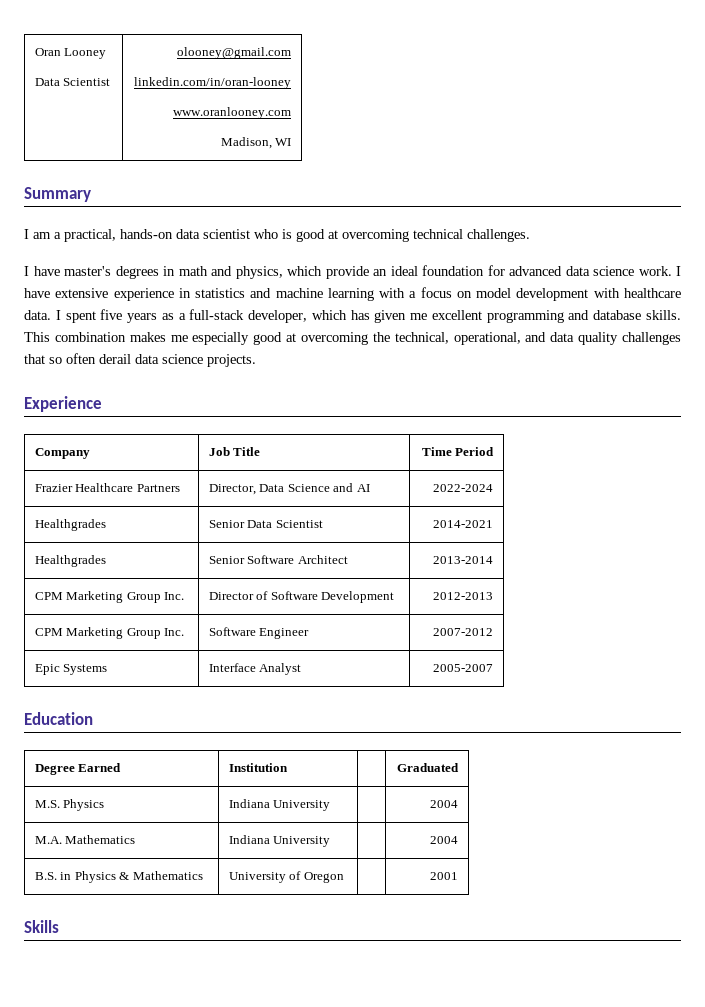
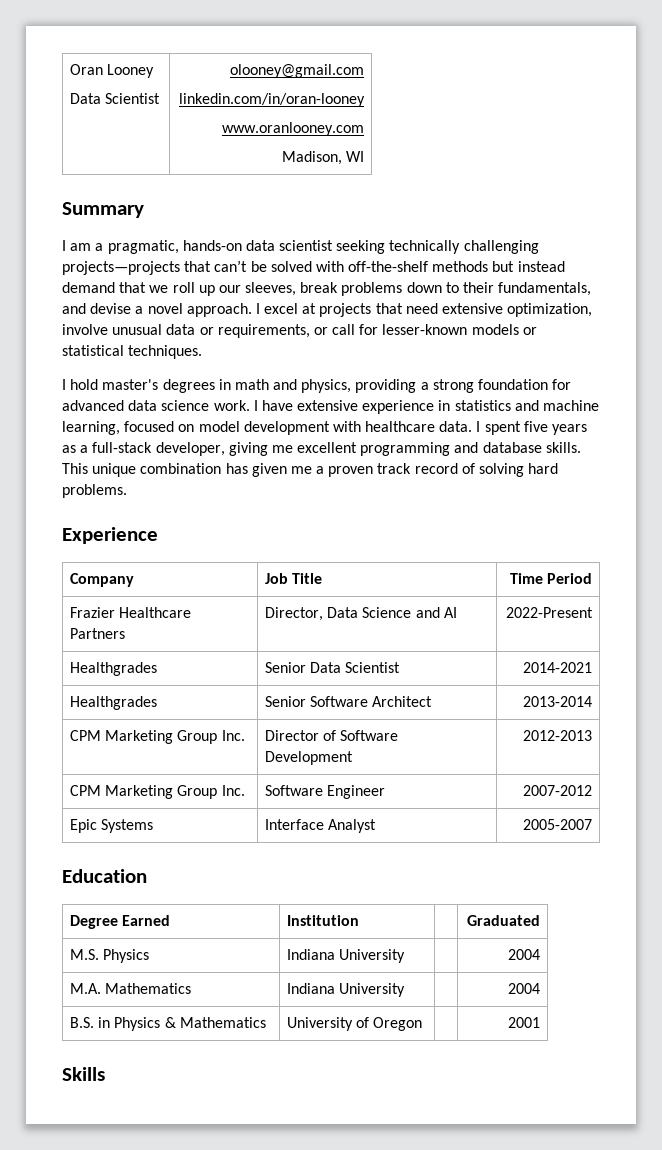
[64,229,116,242] practical, -> [107,240,179,254] pragmatic,
[254,229,530,242] [24,266,60,276] who is good at overcoming technical challenges. // I have -> [336,240,539,254] [62,260,565,275] [62,282,592,296] [62,303,593,317] [62,324,537,338] [62,345,203,359] [62,379,99,390] seeking technically challenging projects—projects that can’t be solved with off-the-shelf methods but instead demand that we roll up our sleeves, break problems down to their fundamentals, and devise a novel approach. I excel at projects that need extensive optimization, involve unusual data or requirements, or call for lesser-known models or statistical techniques. // I hold
[287,266,418,279] which provide an ideal -> [355,379,474,393] providing a strong
[327,287,452,301] learning with a focus -> [62,421,175,435] learning, focused
[311,310,407,323] which has given -> [228,442,268,456] giving
[54,332,681,345] [24,353,256,367] combination makes me especially good at overcoming the technical, operational, and data quality challenges that so often derail data science projects. -> [92,463,559,477] [62,484,127,498] unique combination has given me a proven track record of solving hard problems.
[433,484,494,492] 2022-2024 -> [506,607,594,618] 2022-Present

